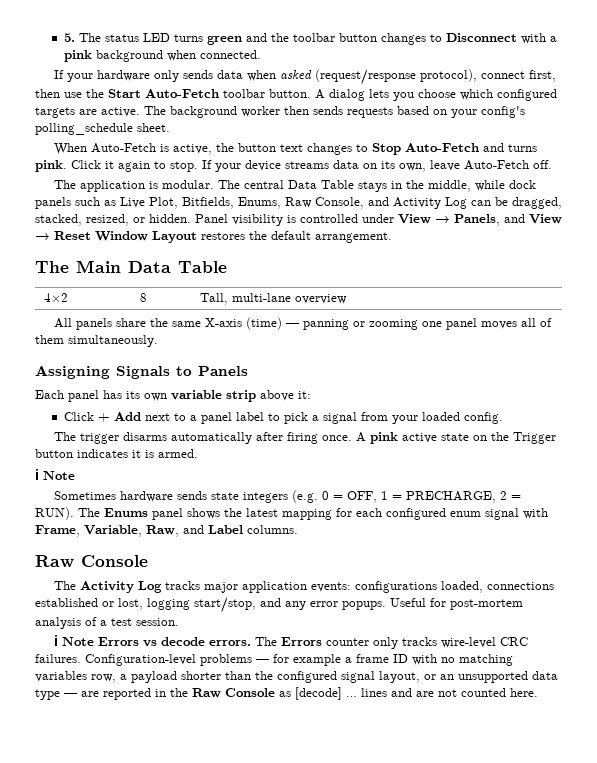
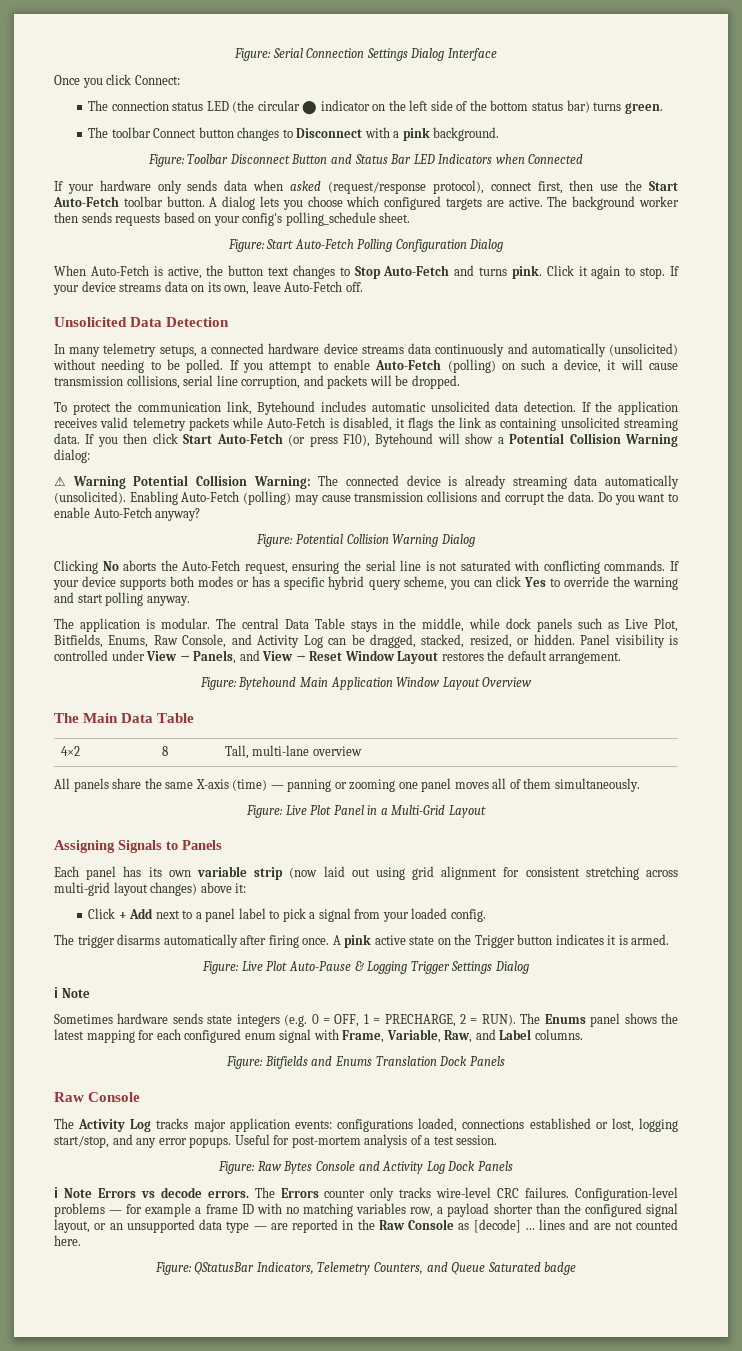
[63,33,335,45] 5. The status LED turns green and the toolbar -> [234,48,497,61] [54,74,180,88] [88,100,663,115] [88,127,197,138] Figure: Serial Connection Settings Dialog Interface // Once you click Connect: // The connection status LED (the circular ⬤ indicator on the left side of the bottom status bar) turns green. // The toolbar Connect
[95,50,261,62] background when connected. -> [433,127,500,141] [147,154,584,167] background. // Figure: Toolbar Disconnect Button and Status Bar LED Indicators when Connected
(170, 127) none -> [227,239,504,252] // Figure: Start Auto-Fetch Polling Configuration Dialog
(552, 164) none -> [54,317,230,327] [54,343,678,357] [53,359,678,373] [54,375,460,389] [54,401,679,415] [54,417,678,431] [54,433,678,447] [54,449,90,463] [54,475,679,489] [54,491,679,505] [54,507,201,521] [256,534,475,547] [54,560,679,574] [53,576,679,590] [54,592,190,606] // Unsolicited Data Detection // In many telemetry setups, a connected hardware device streams data continuously and automatically (unsolicited) without needing to be polled. If you attempt to enable Auto-Fetch (polling) on such a device, it will cause transmission collisions, serial line corruption, and packets will be dropped. // To protect the communication link, Bytehound includes automatic unsolicited data detection. If the application receives valid telemetry packets while Auto-Fetch is disabled, it flags the link as containing unsolicited streaming data. If you then click Start Auto-Fetch (or press F10), Bytehound will show a Potential Collision Warning dialog: // ⚠ Warning Potential Collision Warning: The connected device is already streaming data automatically (unsolicited). Enabling Auto-Fetch (polling) may cause transmission collisions and corrupt the data. Do you want to enable Auto-Fetch anyway? // Figure: Potential Collision Warning Dialog // Clicking No aborts the Auto-Fetch request, ensuring the serial line is not saturated with conflicting commands. If your device supports both modes or has a specific hybrid query scheme, you can click Yes to override the warning and start polling anyway.
(392, 237) none -> [199,677,533,690] // Figure: Bytehound Main Application Window Layout Overview
(158, 341) none -> [246,805,486,818] // Figure: Live Plot Panel in a Multi-Grid Layout
(256, 396) none -> [289,866,678,880] [54,882,198,896] (now laid out using grid alignment for consistent stretching across multi-grid layout changes)
(198, 453) none -> [202,961,529,974] // Figure: Live Plot Auto-Pause & Logging Trigger Settings Dialog
(298, 529) none -> [226,1056,505,1069] // Figure: Bitfields and Enums Translation Dock Panels
(179, 622) none -> [218,1161,513,1174] // Figure: Raw Bytes Console and Activity Log Dock Panels
(538, 692) none -> [154,1262,577,1275] // Figure: QStatusBar Indicators, Telemetry Counters, and Queue Saturated badge

